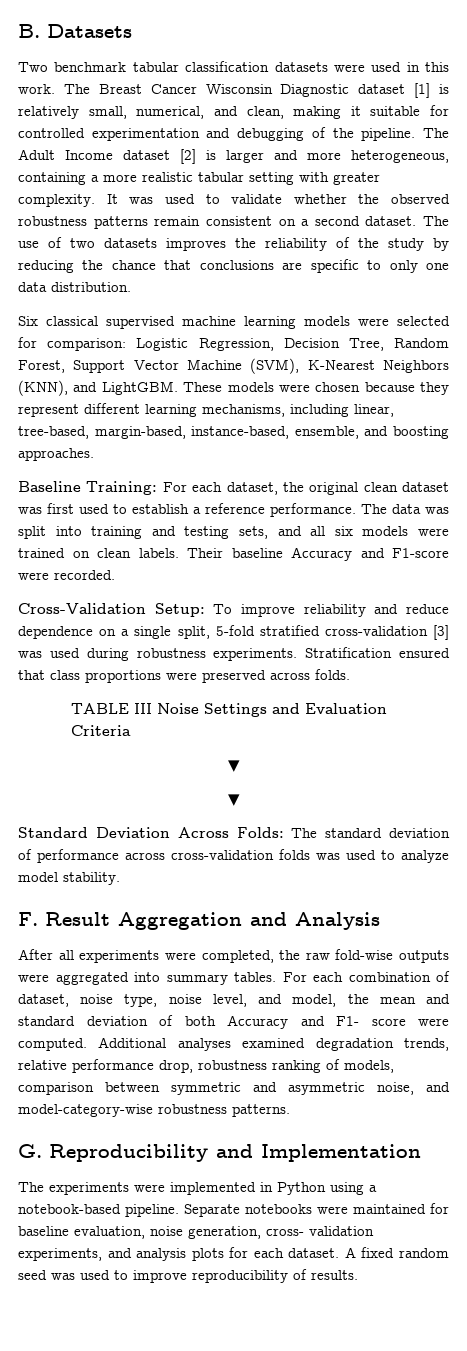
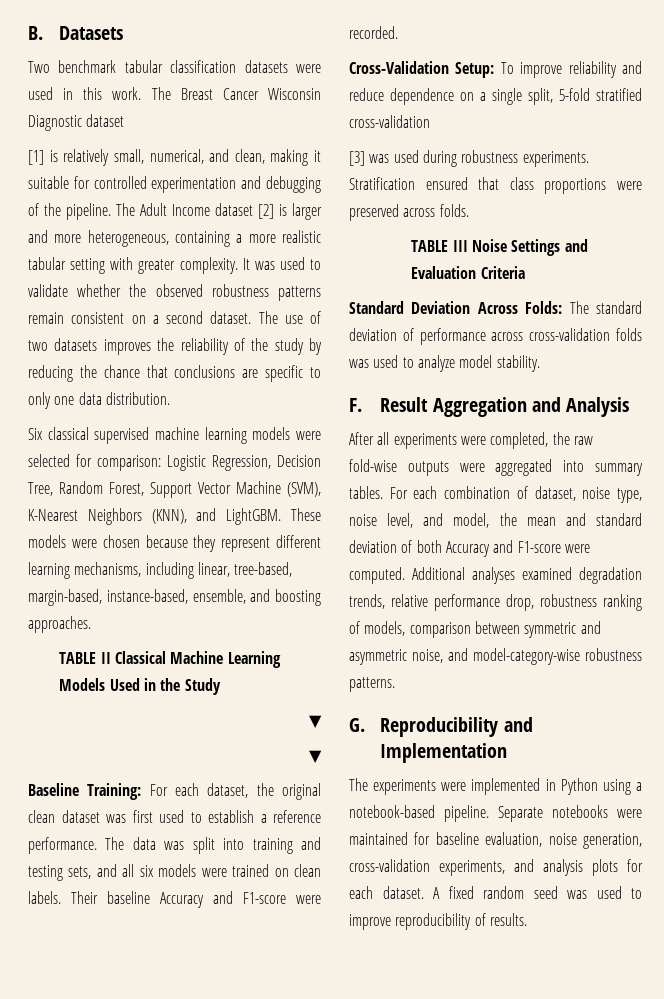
(406, 89) none -> (125, 120) //
(94, 454) none -> [59,651,281,668] [59,678,221,695] [309,715,322,728] [309,750,322,763] // TABLE II Classical Machine Learning Models Used in the Study // ▼ // ▼
(428, 631) none -> (430, 121) //
[227,760,240,772] [227,794,240,806] // ▼ // ▼ -> (525, 272) none
[336,1016,406,1026] F1- score -> [517,541,561,553] F1-score
[266,1226,374,1236] cross- validation -> [349,859,430,872] cross-validation

